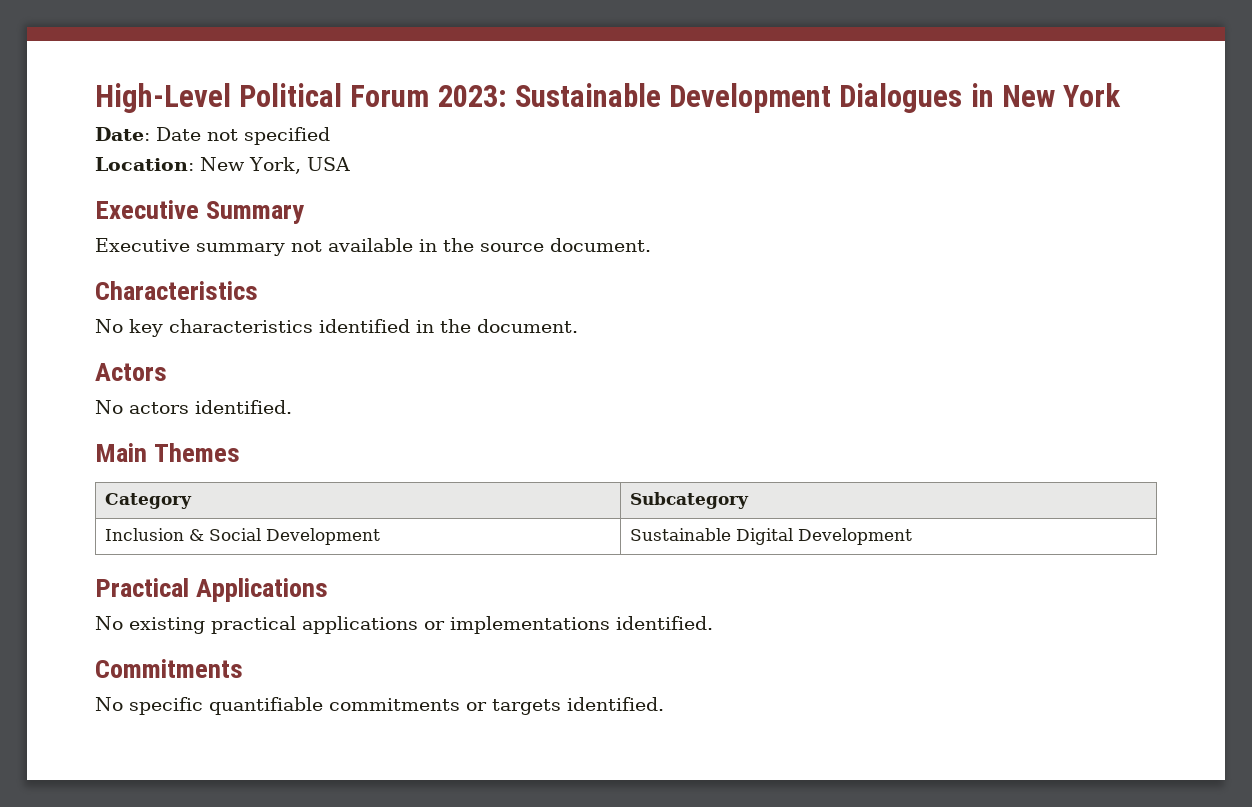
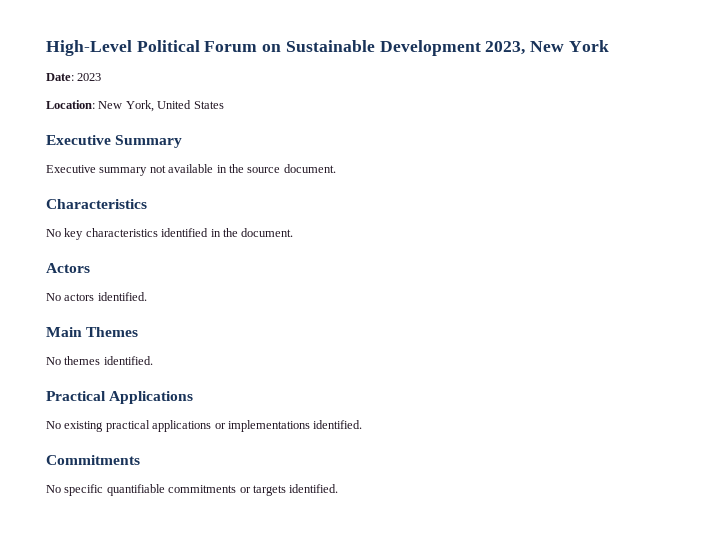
[437,85,507,107] 2023: -> [262,44,282,52] on
[839,83,994,113] Dialogues in -> [485,41,526,55] 2023,
[156,127,330,145] Date not specified -> [77,73,102,81] 2023
[306,157,350,171] USA -> [157,100,224,109] United States
[105,493,193,509] [630,492,750,509] [105,528,381,545] [630,528,913,545] // Category | Subcategory // Inclusion & Social Development | Sustainable Digital Development -> [46,356,153,365] // No themes identified.

